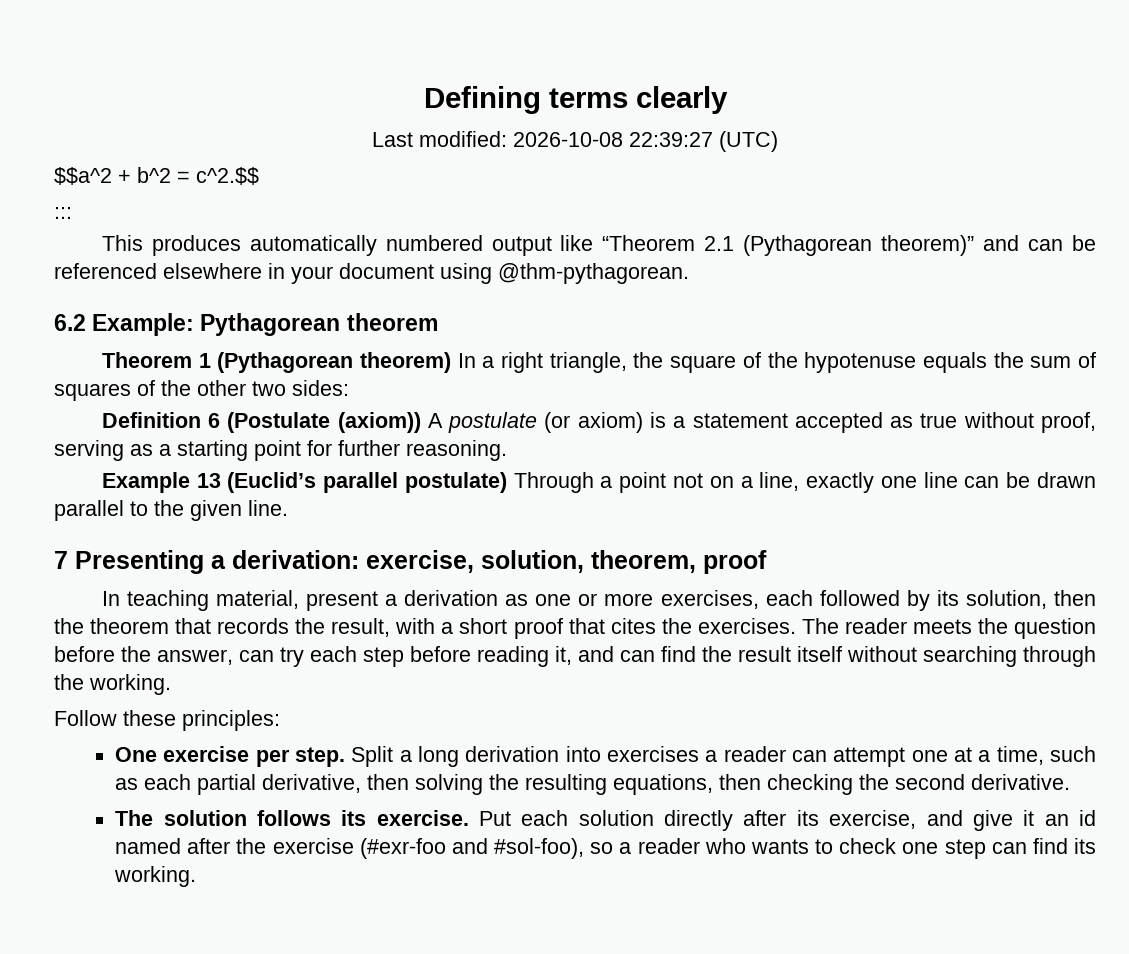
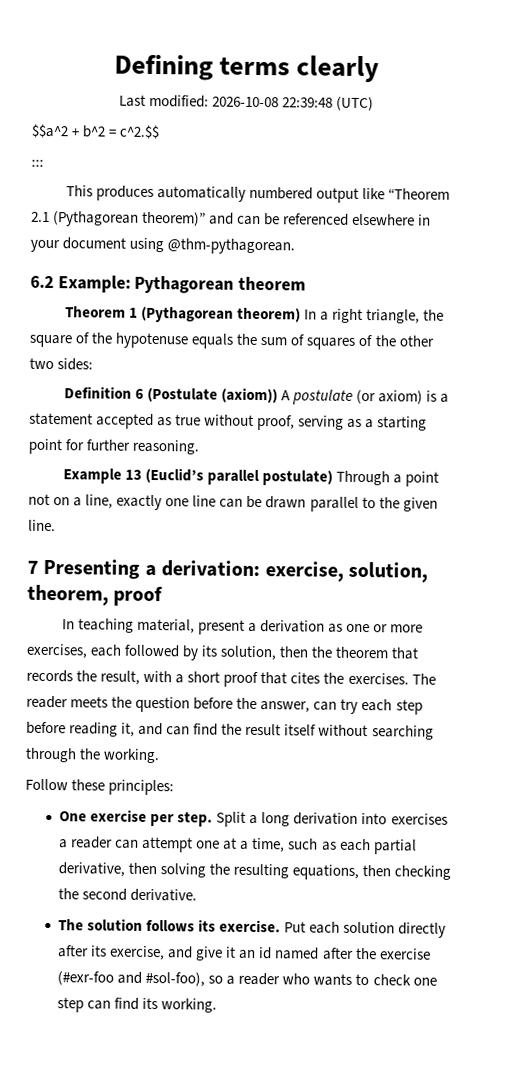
[629,132,713,147] 22:39:27 -> [282,97,334,108] 22:39:48

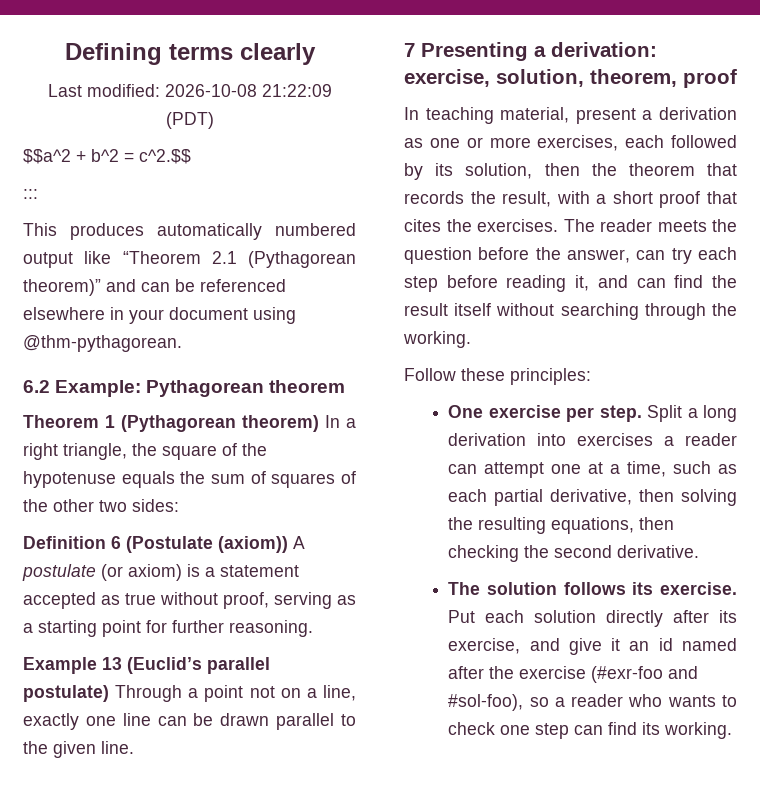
[282,96,375,112] 22:39:48 (UTC) -> [261,84,332,97] [165,112,214,129] 21:22:09 (PDT)

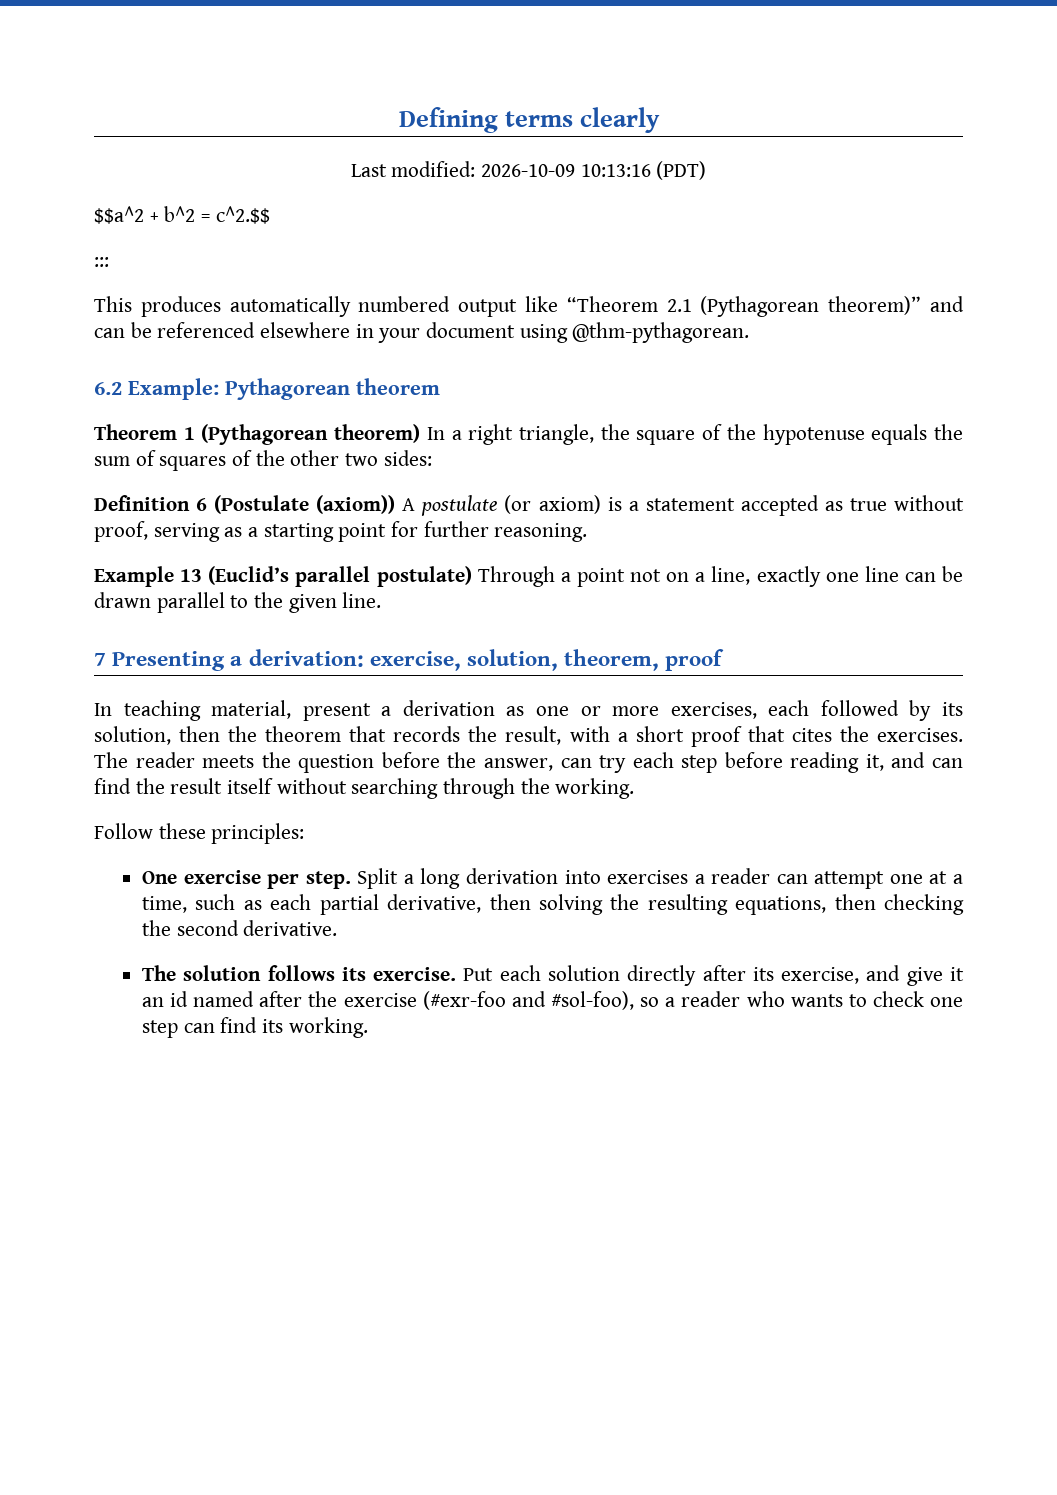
[164,84,332,97] 2026-10-08 21:22:09 -> [481,164,651,177] 2026-10-09 10:13:16

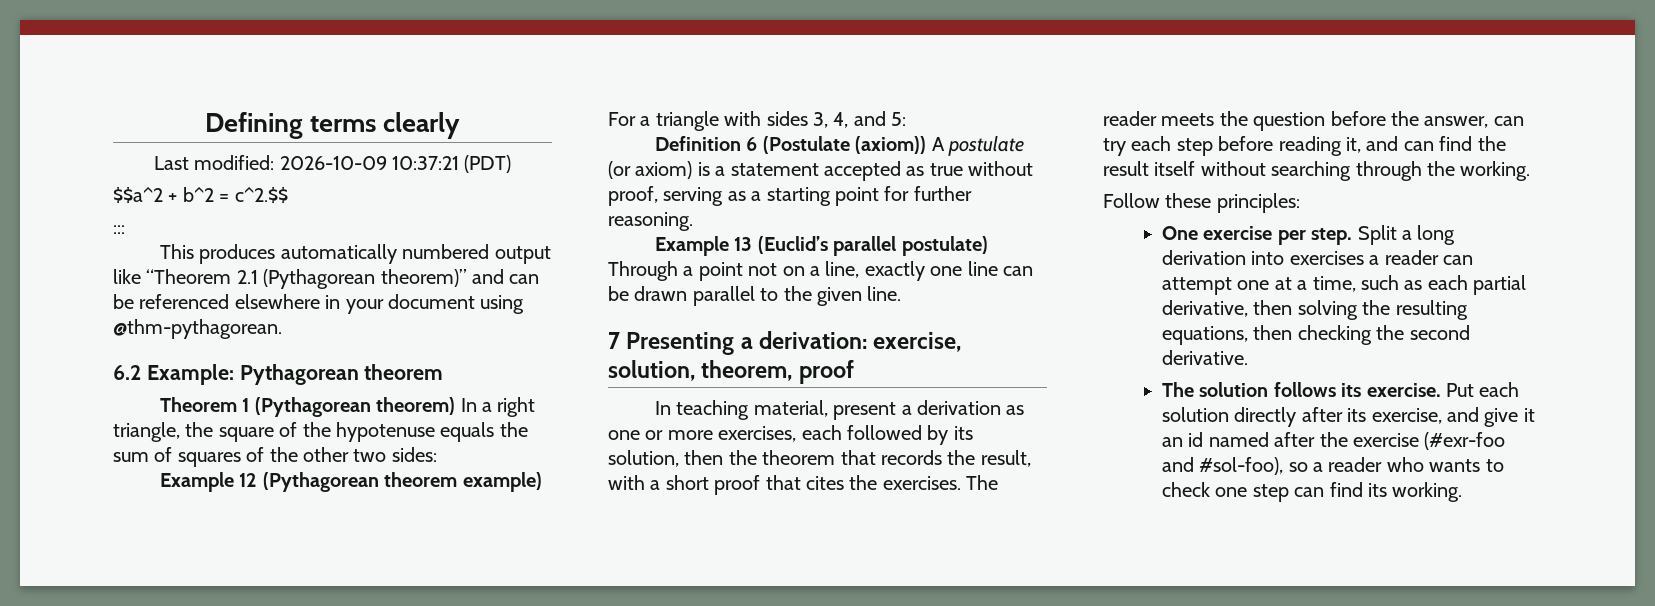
[580,164,651,177] 10:13:16 -> [391,156,459,170] 10:37:21
(432, 458) none -> [160,472,542,492] [608,111,907,131] // Example 12 (Pythagorean theorem example) For a triangle with sides 3, 4, and 5:

